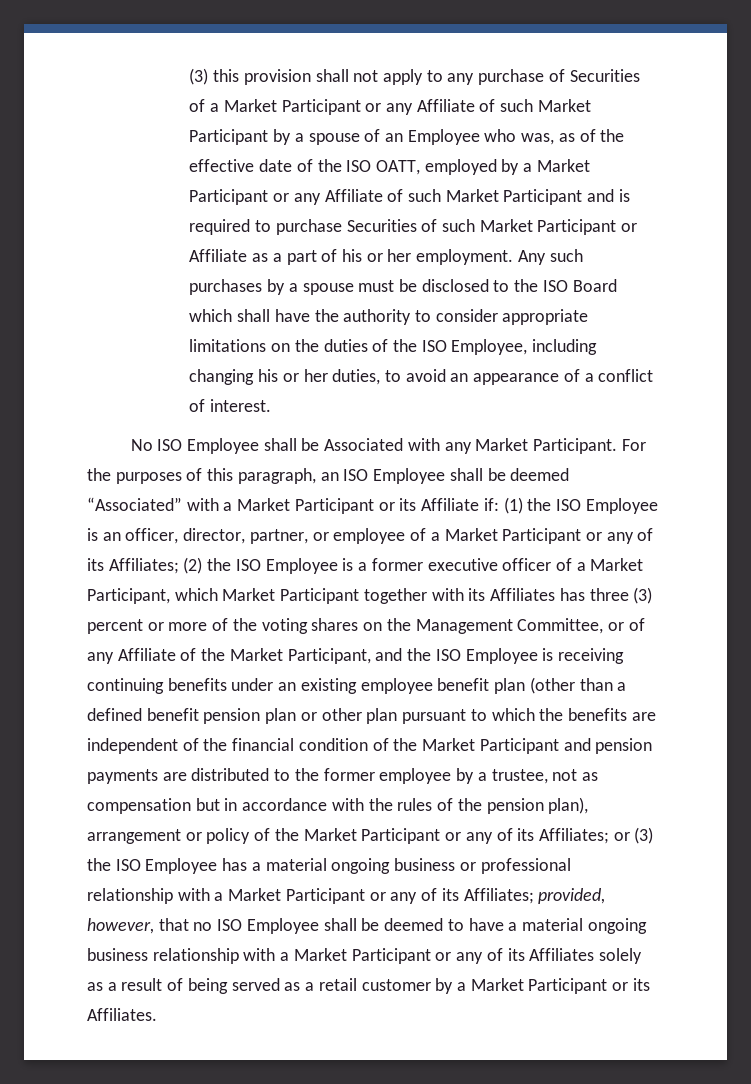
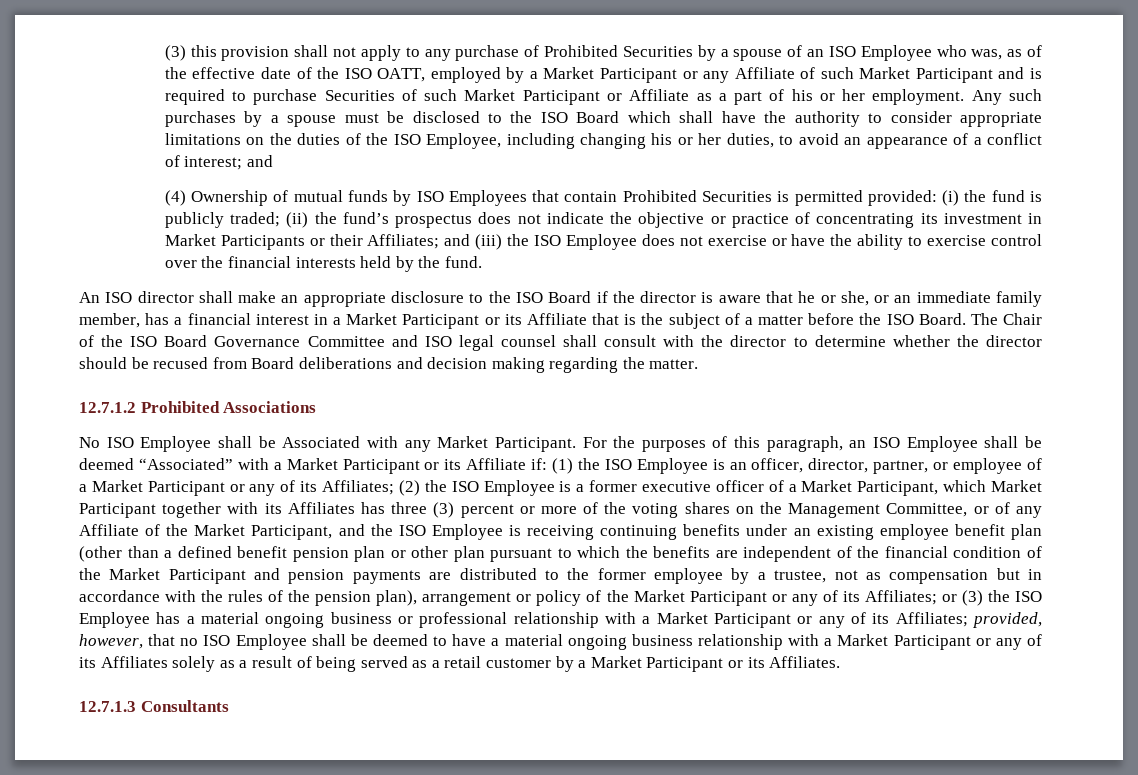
[569,69,640,82] [189,99,591,115] [189,129,269,145] Securities of a Market Participant or any Affiliate of such Market Participant -> [544,45,693,57] Prohibited Securities
(403, 137) none -> [828,46,856,57] ISO
[210,399,272,412] interest. -> [184,155,274,170] [164,190,1042,206] [164,212,1042,228] [164,234,1043,250] [164,256,482,272] [79,291,1042,307] [79,313,1042,329] [79,335,1042,351] [79,357,699,373] [79,401,317,413] interest; and // (4) Ownership of mutual funds by ISO Employees that contain Prohibited Securities is permitted provided: (i) the fund is publicly traded; (ii) the fund’s prospectus does not indicate the objective or practice of concentrating its investment in Market Participants or their Affiliates; and (iii) the ISO Employee does not exercise or have the ability to exercise control over the financial interests held by the fund. // An ISO director shall make an appropriate disclosure to the ISO Board if the director is aware that he or she, or an immediate family member, has a financial interest in a Market Participant or its Affiliate that is the subject of a matter before the ISO Board. The Chair of the ISO Board Governance Committee and ISO legal counsel shall consult with the director to determine whether the director should be recused from Board deliberations and decision making regarding the matter. // 12.7.1.2 Prohibited Associations
(157, 1014) none -> [79,700,229,712] // 12.7.1.3 Consultants

